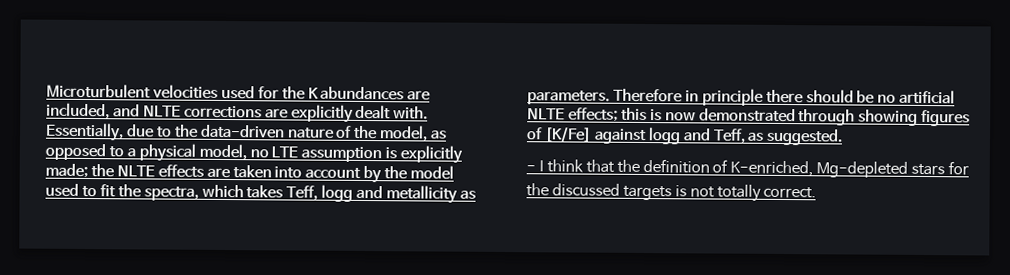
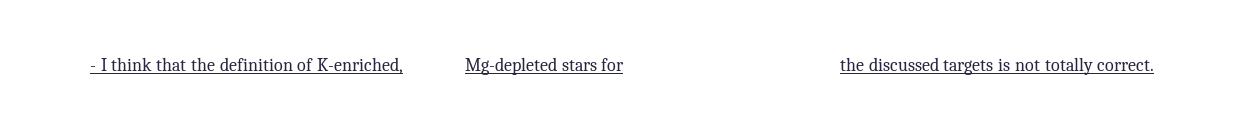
[46,83,432,101] [46,102,429,123] [45,122,448,142] [45,143,464,164] [45,163,455,184] [45,183,477,204] [527,88,956,106] [527,107,971,127] [526,127,844,146] Microturbulent velocities used for the K abundances are included, and NLTE corrections are explicitly dealt with. Essentially, due to the data-driven nature of the model, as opposed to a physical model, no LTE assumption is explicitly made; the NLTE effects are taken into account by the model used to fit the spectra, which takes Teff, logg and metallicity as parameters. Therefore in principle there should be no artificial NLTE effects; this is now demonstrated through showing figures of [K/Fe] against logg and Teff, as suggested. // -> (90, 68) none

